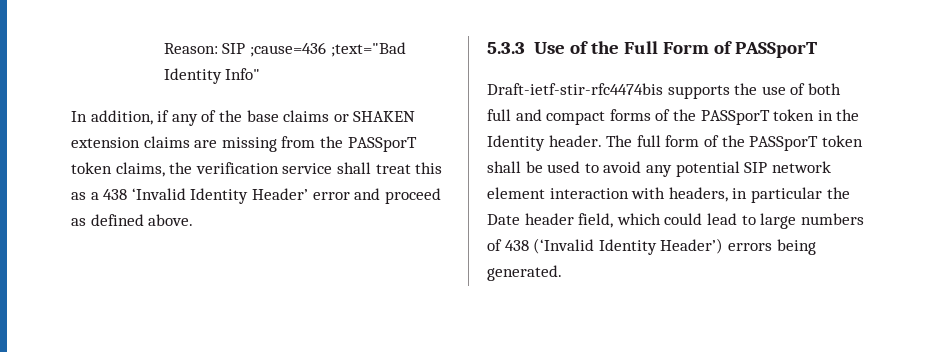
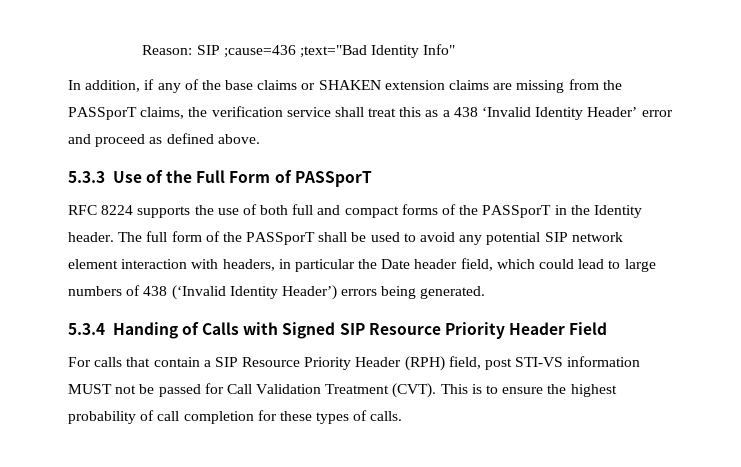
[71,162,112,174] token -> (137, 113) none
[487,83,663,95] Draft-ietf-stir-rfc4474bis -> [68,205,134,215] RFC 8224
[773,109,815,121] token -> (552, 211) none
[821,135,863,147] token -> (316, 238) none
(562, 273) none -> [68,322,608,339] [68,356,641,371] [68,383,617,398] [68,410,403,424] // 5.3.4 Handing of Calls with Signed SIP Resource Priority Header Field // For calls that contain a SIP Resource Priority Header (RPH) field, post STI-VS information MUST not be passed for Call Validation Treatment (CVT). This is to ensure the highest probability of call completion for these types of calls.

